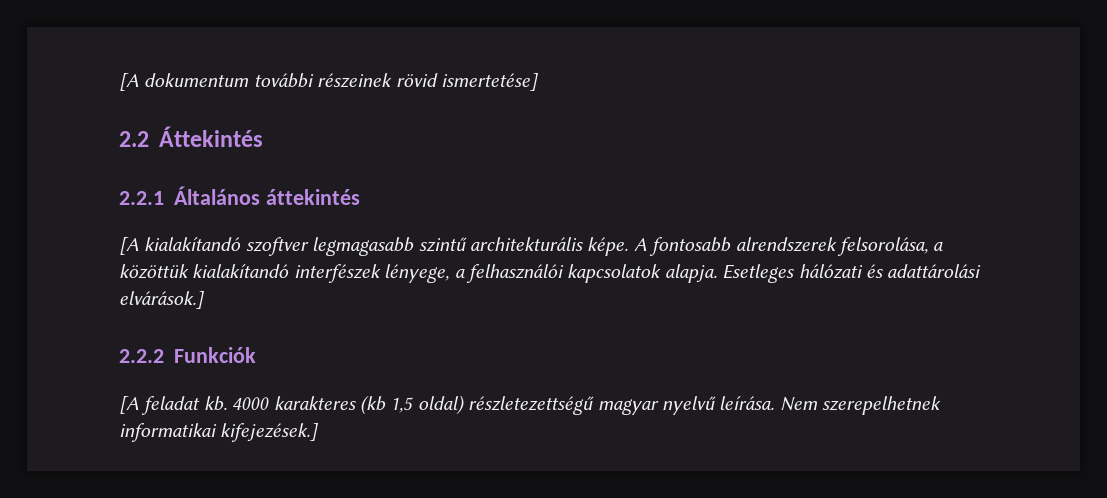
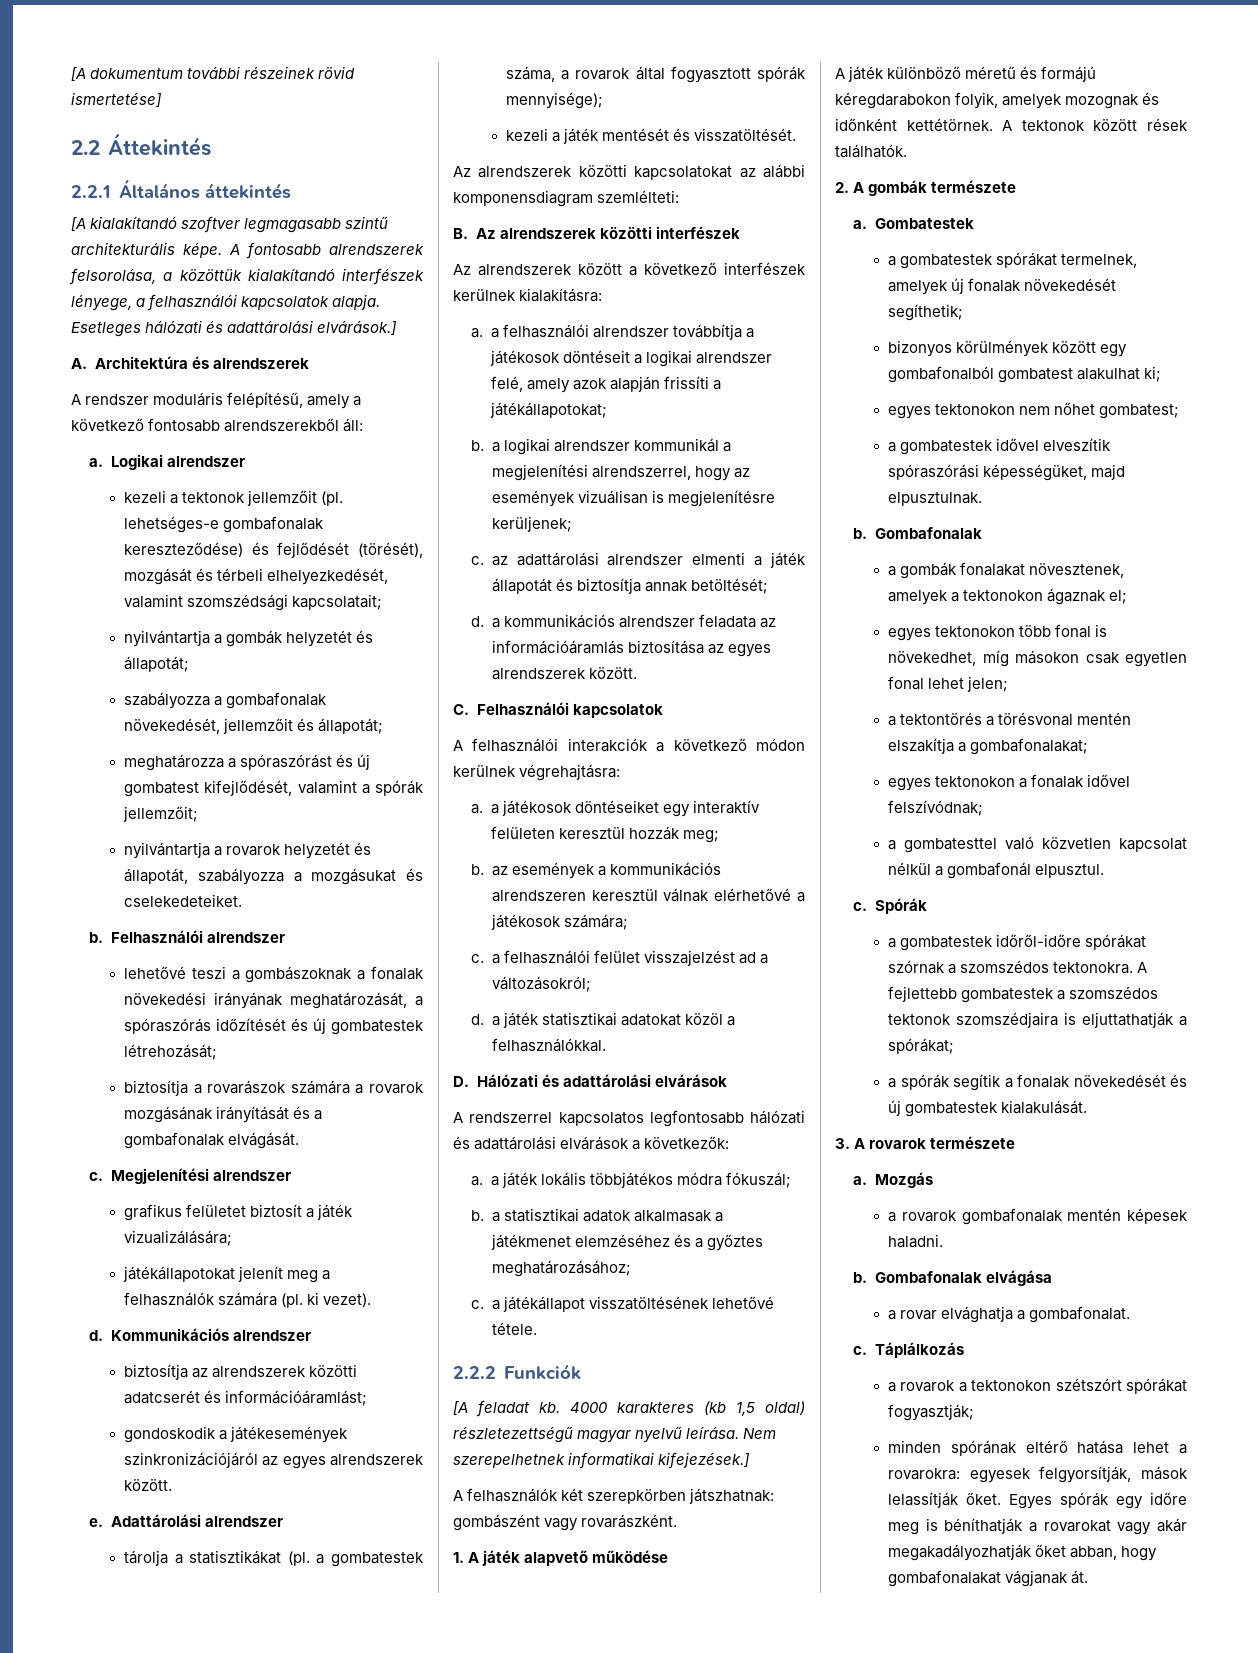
(204, 300) none -> [71,356,309,369] [71,392,362,409] [71,418,364,432] [89,454,245,470] [123,490,344,506] [123,516,325,533] [123,542,423,558] [123,568,389,585] [123,594,383,611] [123,630,374,647] [123,656,189,672] [123,692,328,709] [123,718,384,734] [123,754,371,771] [123,780,424,797] [122,806,198,822] [123,842,372,859] [123,868,423,885] [123,894,242,907] [89,930,285,943] [123,966,424,983] [123,992,423,1009] [123,1018,424,1035] [123,1044,217,1060] [123,1080,424,1096] [123,1106,323,1123] [123,1132,300,1149] [89,1168,291,1184] [123,1204,354,1221] [123,1230,232,1246] [122,1266,331,1283] [123,1292,372,1308] [89,1328,311,1341] [123,1364,358,1380] [123,1390,368,1406] [123,1426,349,1443] [123,1452,425,1469] [123,1479,172,1491] [89,1514,283,1527] [123,1550,424,1567] [505,66,806,83] [505,92,603,109] [505,128,797,144] [453,164,805,180] [453,190,680,207] [453,226,740,239] [453,262,806,276] [453,288,603,302] [471,324,754,340] [489,350,772,367] [490,376,721,393] [489,402,607,418] [471,438,731,455] [491,464,750,481] [491,490,775,507] [491,516,572,532] [471,552,806,568] [491,578,768,594] [471,614,776,628] [491,640,771,657] [491,667,637,680] [453,702,663,718] [453,738,805,752] [453,764,621,781] [471,800,760,817] [490,826,719,843] [471,862,721,879] [491,888,805,902] [490,914,628,930] [471,950,768,966] [491,976,591,992] [471,1012,735,1028] [491,1038,606,1052] [453,1074,727,1087] [453,1110,805,1127] [453,1136,730,1150] [471,1172,791,1188] [471,1208,723,1222] [490,1234,763,1251] [491,1260,631,1277] [471,1296,774,1312] [491,1322,537,1335] // A. Architektúra és alrendszerek // A rendszer moduláris felépítésű, amely a következő fontosabb alrendszerekből áll: // a. Logikai alrendszer // kezeli a tektonok jellemzőit (pl. lehetséges-e gombafonalak kereszteződése) és fejlődését (törését), mozgását és térbeli elhelyezkedését, valamint szomszédsági kapcsolatait; // nyilvántartja a gombák helyzetét és állapotát; // szabályozza a gombafonalak növekedését, jellemzőit és állapotát; // meghatározza a spóraszórást és új gombatest kifejlődését, valamint a spórák jellemzőit; // nyilvántartja a rovarok helyzetét és állapotát, szabályozza a mozgásukat és cselekedeteiket. // b. Felhasználói alrendszer // lehetővé teszi a gombászoknak a fonalak növekedési irányának meghatározását, a spóraszórás időzítését és új gombatestek létrehozását; // biztosítja a rovarászok számára a rovarok mozgásának irányítását és a gombafonalak elvágását. // c. Megjelenítési alrendszer // grafikus felületet biztosít a játék vizualizálására; // játékállapotokat jelenít meg a felhasználók számára (pl. ki vezet). // d. Kommunikációs alrendszer // biztosítja az alrendszerek közötti adatcserét és információáramlást; // gondoskodik a játékesemények szinkronizációjáról az egyes alrendszerek között. // e. Adattárolási alrendszer // tárolja a statisztikákat (pl. a gombatestek száma, a rovarok által fogyasztott spórák mennyisége); // kezeli a játék mentését és visszatöltését. // Az alrendszerek közötti kapcsolatokat az alábbi komponensdiagram szemlélteti: // B. Az alrendszerek közötti interfészek // Az alrendszerek között a következő interfészek kerülnek kialakításra: // a. a felhasználói alrendszer továbbítja a játékosok döntéseit a logikai alrendszer felé, amely azok alapján frissíti a játékállapotokat; // b. a logikai alrendszer kommunikál a megjelenítési alrendszerrel, hogy az események vizuálisan is megjelenítésre kerüljenek; // c. az adattárolási alrendszer elmenti a játék állapotát és biztosítja annak betöltését; // d. a kommunikációs alrendszer feladata az információáramlás biztosítása az egyes alrendszerek között. // C. Felhasználói kapcsolatok // A felhasználói interakciók a következő módon kerülnek végrehajtásra: // a. a játékosok döntéseiket egy interaktív felületen keresztül hozzák meg; // b. az események a kommunikációs alrendszeren keresztül válnak elérhetővé a játékosok számára; // c. a felhasználói felület visszajelzést ad a változásokról; // d. a játék statisztikai adatokat közöl a felhasználókkal. // D. Hálózati és adattárolási elvárások // A rendszerrel kapcsolatos legfontosabb hálózati és adattárolási elvárások a következők: // a. a játék lokális többjátékos módra fókuszál; // b. a statisztikai adatok alkalmasak a játékmenet elemzéséhez és a győztes meghatározásához; // c. a játékállapot visszatöltésének lehetővé tétele.
(319, 432) none -> [453,1488,775,1504] [453,1514,678,1531] [453,1550,669,1566] [835,66,1097,82] [835,92,1160,109] [835,118,1188,131] [835,144,907,158] [835,180,1017,196] [853,218,974,229] [887,252,1138,269] [887,278,1117,295] [887,304,963,321] [887,340,1128,357] [887,366,1162,383] [887,402,1180,419] [887,438,1112,455] [887,464,1126,481] [887,492,982,506] [853,527,982,539] [887,562,1125,579] [887,588,1128,605] [887,624,1108,641] [887,650,1187,667] [887,676,1009,692] [887,712,1132,726] [887,738,1089,755] [887,774,1131,791] [887,800,983,816] [887,836,1187,853] [887,862,1105,879] [853,898,927,914] [887,934,1147,951] [887,960,1148,974] [887,986,1159,1003] [887,1012,1187,1028] [887,1038,954,1054] [887,1074,1187,1091] [887,1100,1088,1117] [835,1136,1016,1149] [853,1172,933,1188] [887,1208,1188,1225] [887,1234,943,1248] [853,1270,1052,1286] [887,1306,1131,1323] [853,1342,964,1358] [887,1378,1187,1394] [887,1404,974,1421] [887,1440,1187,1456] [887,1466,1188,1483] [887,1492,1187,1509] [887,1518,1187,1535] [887,1544,1158,1561] [887,1570,1089,1587] // A felhasználók két szerepkörben játszhatnak: gombászént vagy rovarászként. // 1. A játék alapvető működése // A játék különböző méretű és formájú kéregdarabokon folyik, amelyek mozognak és időnként kettétörnek. A tektonok között rések találhatók. // 2. A gombák természete // a. Gombatestek // a gombatestek spórákat termelnek, amelyek új fonalak növekedését segíthetik; // bizonyos körülmények között egy gombafonalból gombatest alakulhat ki; // egyes tektonokon nem nőhet gombatest; // a gombatestek idővel elveszítik spóraszórási képességüket, majd elpusztulnak. // b. Gombafonalak // a gombák fonalakat növesztenek, amelyek a tektonokon ágaznak el; // egyes tektonokon több fonal is növekedhet, míg másokon csak egyetlen fonal lehet jelen; // a tektontörés a törésvonal mentén elszakítja a gombafonalakat; // egyes tektonokon a fonalak idővel felszívódnak; // a gombatesttel való közvetlen kapcsolat nélkül a gombafonál elpusztul. // c. Spórák // a gombatestek időről-időre spórákat szórnak a szomszédos tektonokra. A fejlettebb gombatestek a szomszédos tektonok szomszédjaira is eljuttathatják a spórákat; // a spórák segítik a fonalak növekedését és új gombatestek kialakulását. // 3. A rovarok természete // a. Mozgás // a rovarok gombafonalak mentén képesek haladni. // b. Gombafonalak elvágása // a rovar elvághatja a gombafonalat. // c. Táplálkozás // a rovarok a tektonokon szétszórt spórákat fogyasztják; // minden spórának eltérő hatása lehet a rovarokra: egyesek felgyorsítják, mások lelassítják őket. Egyes spórák egy időre meg is béníthatják a rovarokat vagy akár megakadályozhatják őket abban, hogy gombafonalakat vágjanak át.

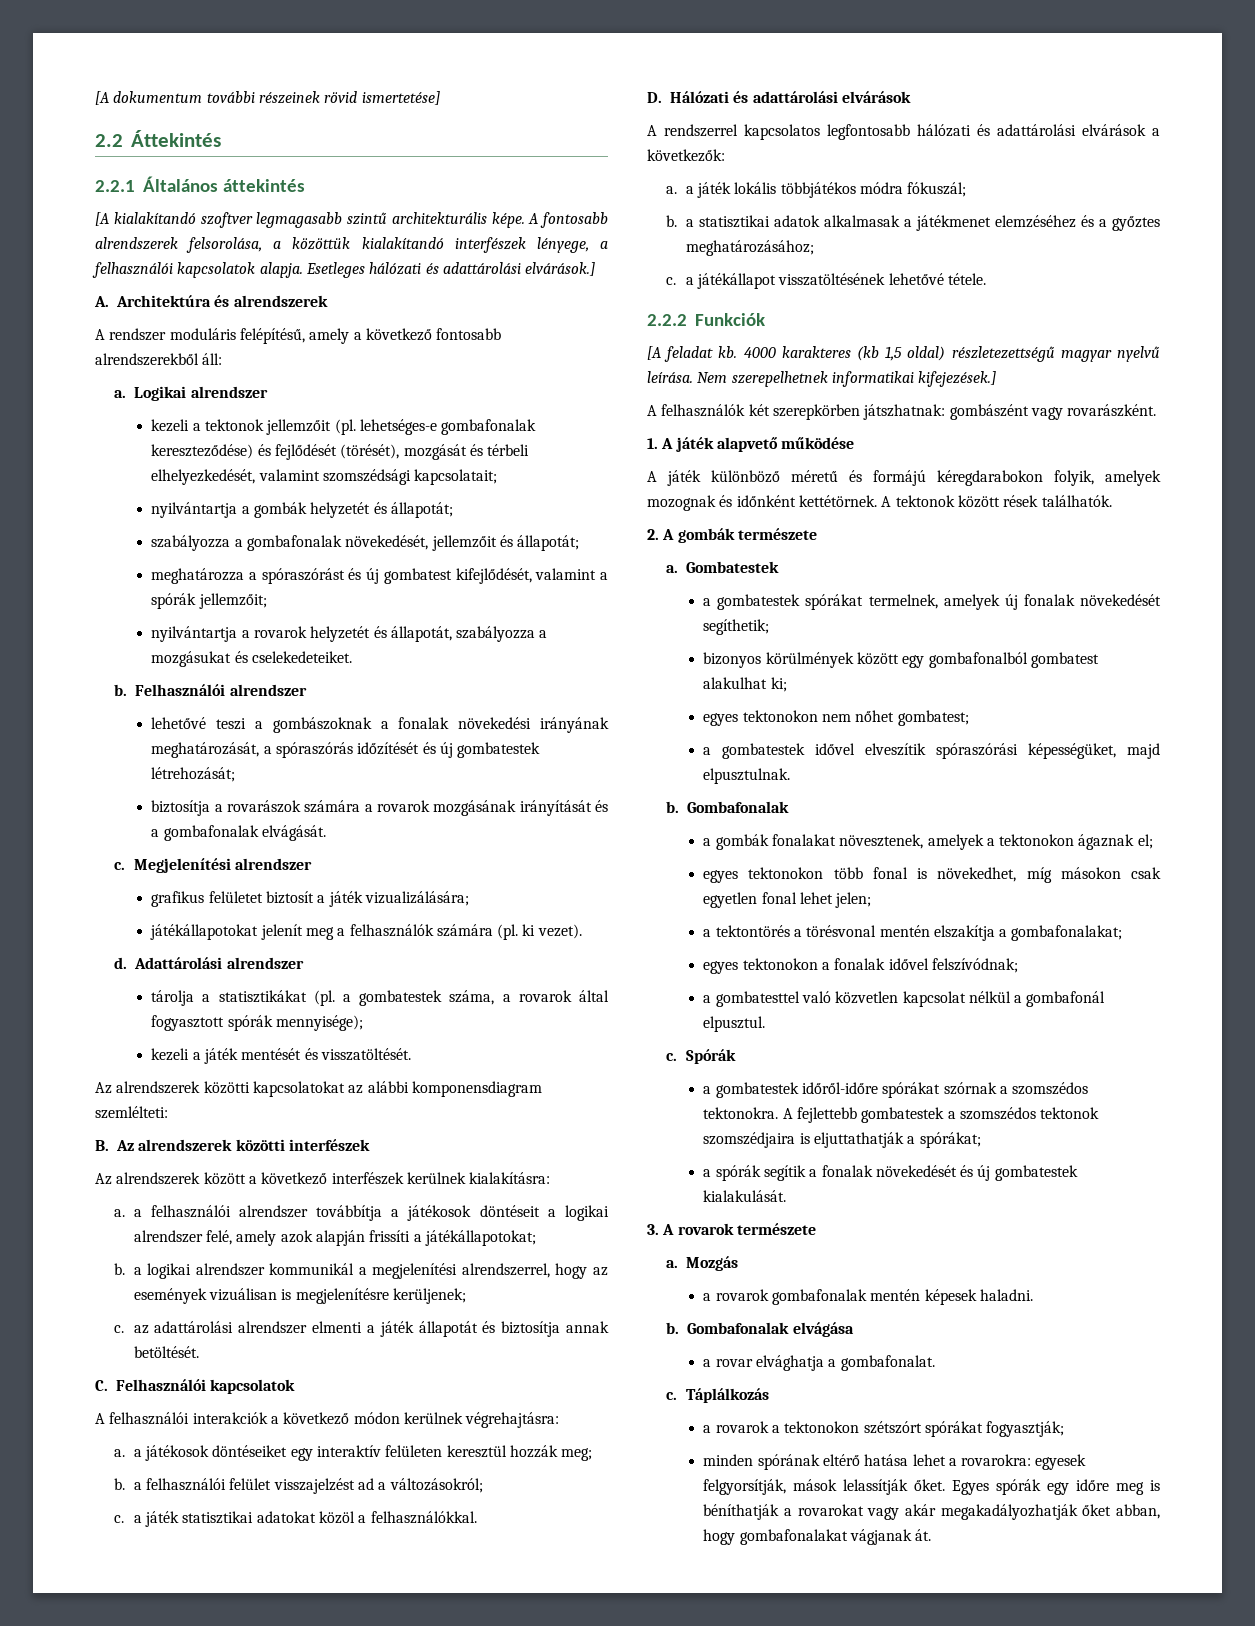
[110,1328,311,1341] [123,1364,358,1380] [123,1390,368,1406] [123,1426,349,1443] [123,1452,425,1469] [123,1479,172,1491] [89,1518,104,1527] Kommunikációs alrendszer // biztosítja az alrendszerek közötti adatcserét és információáramlást; // gondoskodik a játékesemények szinkronizációjáról az egyes alrendszerek között. // e. -> (128, 963) none
[690,578,768,594] [471,614,776,628] [491,640,771,657] [491,667,637,680] betöltését; // d. a kommunikációs alrendszer feladata az információáramlás biztosítása az egyes alrendszerek között. -> [133,1346,199,1358] betöltését.
[491,862,721,879] [491,888,805,902] [490,914,628,930] [471,954,485,963] az események a kommunikációs alrendszeren keresztül válnak elérhetővé a játékosok számára; // c. -> (126, 1484) none
[471,1014,485,1025] d. -> [114,1515,125,1523] c.

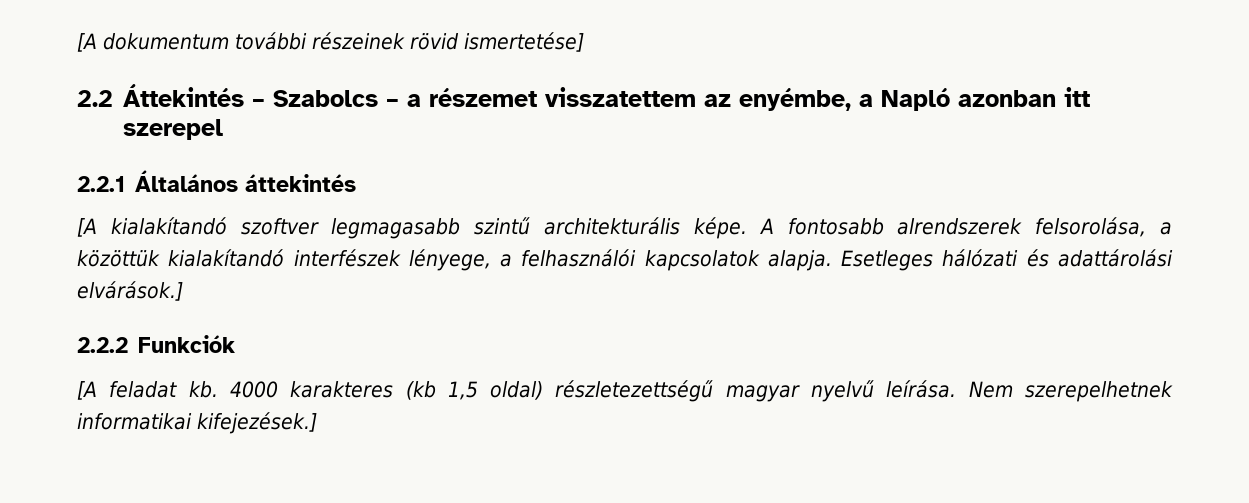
(221, 138) none -> [252,87,1091,111] [123,119,224,140] – Szabolcs – a részemet visszatettem az enyémbe, a Napló azonban itt szerepel
[94,295,328,307] [95,328,502,344] [95,353,223,366] [114,386,268,401] [151,419,537,435] [151,444,530,460] [151,469,498,485] [151,502,453,518] [151,535,580,551] [151,568,608,584] [151,593,267,609] [151,626,548,642] [151,651,352,667] [114,684,307,696] [151,717,609,733] [151,742,541,758] [151,767,236,782] [151,800,608,816] [151,825,326,841] [114,858,312,873] [151,891,469,907] [150,924,582,940] [114,957,304,969] [151,990,609,1006] [151,1015,363,1031] [151,1048,411,1064] [95,1081,542,1097] [95,1106,168,1119] [95,1139,370,1151] [95,1172,551,1185] [114,1205,610,1221] [133,1230,536,1246] [114,1263,609,1279] [133,1288,466,1304] [114,1321,610,1337] [133,1346,199,1358] [95,1379,296,1394] [95,1412,560,1428] [114,1445,593,1461] [114,1478,483,1494] [114,1511,477,1527] [647,91,911,103] [647,124,1160,140] [647,149,725,162] [666,182,967,198] [666,215,1160,231] [685,240,814,256] [666,273,986,289] // A. Architektúra és alrendszerek // A rendszer moduláris felépítésű, amely a következő fontosabb alrendszerekből áll: // a. Logikai alrendszer // kezeli a tektonok jellemzőit (pl. lehetséges-e gombafonalak kereszteződése) és fejlődését (törését), mozgását és térbeli elhelyezkedését, valamint szomszédsági kapcsolatait; // nyilvántartja a gombák helyzetét és állapotát; // szabályozza a gombafonalak növekedését, jellemzőit és állapotát; // meghatározza a spóraszórást és új gombatest kifejlődését, valamint a spórák jellemzőit; // nyilvántartja a rovarok helyzetét és állapotát, szabályozza a mozgásukat és cselekedeteiket. // b. Felhasználói alrendszer // lehetővé teszi a gombászoknak a fonalak növekedési irányának meghatározását, a spóraszórás időzítését és új gombatestek létrehozását; // biztosítja a rovarászok számára a rovarok mozgásának irányítását és a gombafonalak elvágását. // c. Megjelenítési alrendszer // grafikus felületet biztosít a játék vizualizálására; // játékállapotokat jelenít meg a felhasználók számára (pl. ki vezet). // d. Adattárolási alrendszer // tárolja a statisztikákat (pl. a gombatestek száma, a rovarok által fogyasztott spórák mennyisége); // kezeli a játék mentését és visszatöltését. // Az alrendszerek közötti kapcsolatokat az alábbi komponensdiagram szemlélteti: // B. Az alrendszerek közötti interfészek // Az alrendszerek között a következő interfészek kerülnek kialakításra: // a. a felhasználói alrendszer továbbítja a játékosok döntéseit a logikai alrendszer felé, amely azok alapján frissíti a játékállapotokat; // b. a logikai alrendszer kommunikál a megjelenítési alrendszerrel, hogy az események vizuálisan is megjelenítésre kerüljenek; // c. az adattárolási alrendszer elmenti a játék állapotát és biztosítja annak betöltését. // C. Felhasználói kapcsolatok // A felhasználói interakciók a következő módon kerülnek végrehajtásra: // a. a játékosok döntéseiket egy interaktív felületen keresztül hozzák meg; // b. a felhasználói felület visszajelzést ad a változásokról; // c. a játék statisztikai adatokat közöl a felhasználókkal. // D. Hálózati és adattárolási elvárások // A rendszerrel kapcsolatos legfontosabb hálózati és adattárolási elvárások a következők: // a. a játék lokális többjátékos módra fókuszál; // b. a statisztikai adatok alkalmasak a játékmenet elemzéséhez és a győztes meghatározásához; // c. a játékállapot visszatöltésének lehetővé tétele. -> (183, 291) none
[647,404,1157,420] [647,437,855,452] [647,470,1161,486] [647,495,1112,511] [647,528,817,543] [666,561,780,573] [703,594,1161,610] [703,619,770,635] [703,652,1099,668] [703,677,787,692] [703,710,969,726] [703,743,1160,759] [703,768,791,784] [666,801,790,813] [703,834,1153,850] [703,867,1161,883] [703,892,872,908] [703,925,1123,941] [703,958,1018,974] [703,991,1106,1007] [703,1016,766,1032] [666,1049,736,1064] [703,1082,1089,1098] [703,1107,1100,1123] [703,1132,981,1148] [703,1165,1078,1181] [703,1190,787,1202] [647,1223,816,1235] [666,1256,739,1271] [703,1289,1033,1305] [666,1322,854,1337] [703,1355,935,1371] [666,1388,769,1403] [703,1421,1065,1437] [703,1454,1087,1470] [703,1479,1161,1495] [703,1504,1160,1520] [703,1529,932,1545] // A felhasználók két szerepkörben játszhatnak: gombászént vagy rovarászként. // 1. A játék alapvető működése // A játék különböző méretű és formájú kéregdarabokon folyik, amelyek mozognak és időnként kettétörnek. A tektonok között rések találhatók. // 2. A gombák természete // a. Gombatestek // a gombatestek spórákat termelnek, amelyek új fonalak növekedését segíthetik; // bizonyos körülmények között egy gombafonalból gombatest alakulhat ki; // egyes tektonokon nem nőhet gombatest; // a gombatestek idővel elveszítik spóraszórási képességüket, majd elpusztulnak. // b. Gombafonalak // a gombák fonalakat növesztenek, amelyek a tektonokon ágaznak el; // egyes tektonokon több fonal is növekedhet, míg másokon csak egyetlen fonal lehet jelen; // a tektontörés a törésvonal mentén elszakítja a gombafonalakat; // egyes tektonokon a fonalak idővel felszívódnak; // a gombatesttel való közvetlen kapcsolat nélkül a gombafonál elpusztul. // c. Spórák // a gombatestek időről-időre spórákat szórnak a szomszédos tektonokra. A fejlettebb gombatestek a szomszédos tektonok szomszédjaira is eljuttathatják a spórákat; // a spórák segítik a fonalak növekedését és új gombatestek kialakulását. // 3. A rovarok természete // a. Mozgás // a rovarok gombafonalak mentén képesek haladni. // b. Gombafonalak elvágása // a rovar elvághatja a gombafonalat. // c. Táplálkozás // a rovarok a tektonokon szétszórt spórákat fogyasztják; // minden spórának eltérő hatása lehet a rovarokra: egyesek felgyorsítják, mások lelassítják őket. Egyes spórák egy időre meg is béníthatják a rovarokat vagy akár megakadályozhatják őket abban, hogy gombafonalakat vágjanak át. -> (317, 423) none

